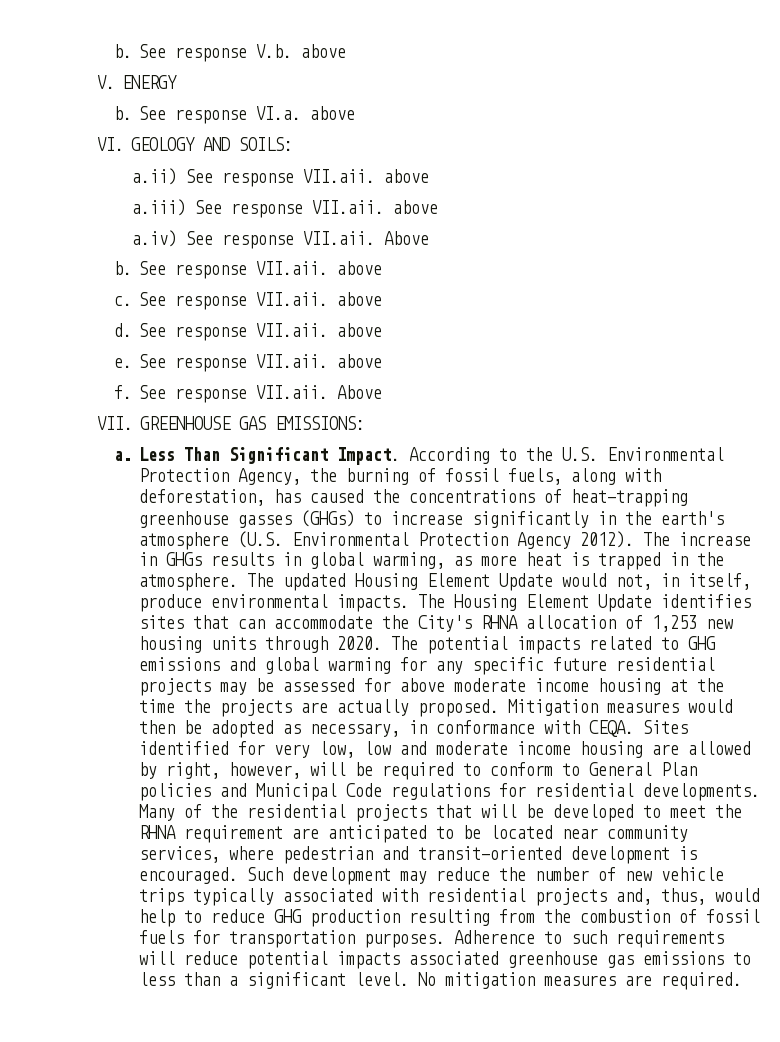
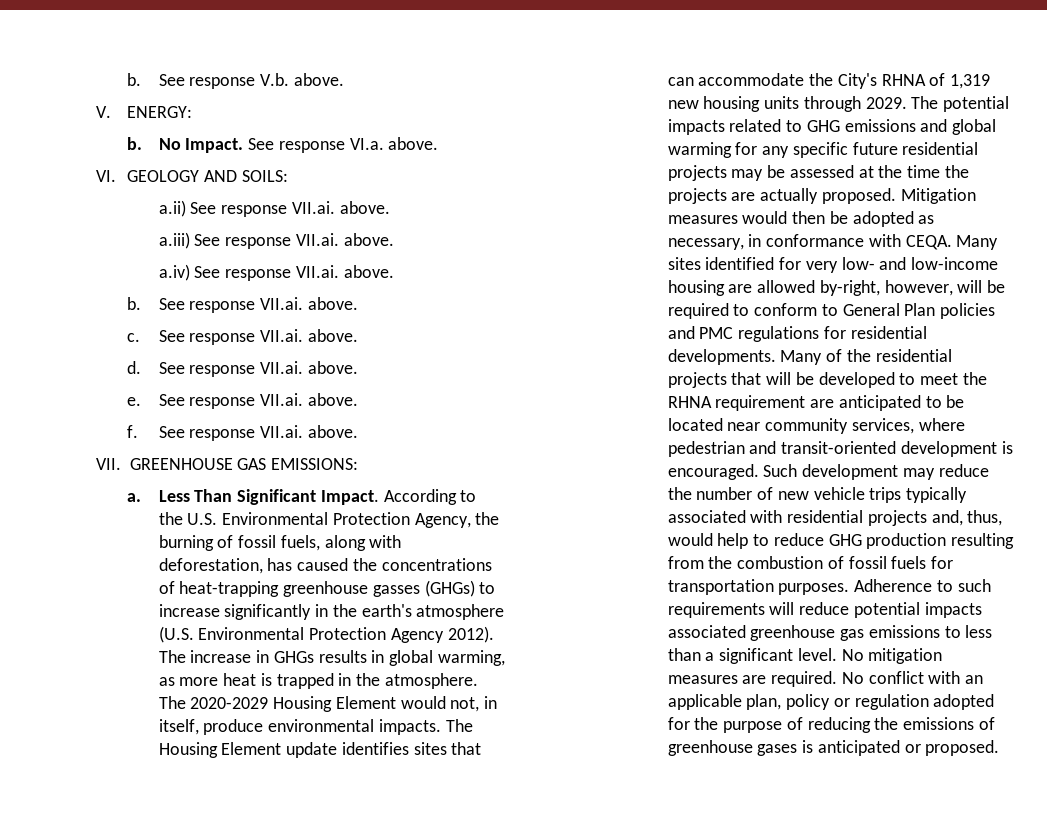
[301,44,347,58] above -> [293,73,344,86] above.
[121,75,177,89] [114,106,133,120] ENERGY // b. -> [127,106,193,118] [127,137,244,153] ENERGY: // b. No Impact.
[310,106,356,120] above -> [388,137,439,150] above.
[302,169,429,183] VII.aii. above -> [291,201,390,214] VII.ai. above.
[311,200,438,214] VII.aii. above -> [295,233,394,246] VII.ai. above.
[302,231,429,245] [114,261,383,279] VII.aii. Above // b. See response VII.aii. above -> [295,265,394,278] [127,297,358,313] VII.ai. above. // b. See response VII.ai. above.
[256,292,383,306] VII.aii. above -> [260,329,358,342] VII.ai. above.
[256,323,383,337] VII.aii. above -> [260,361,358,374] VII.ai. above.
[256,354,383,368] VII.aii. above -> [260,393,358,406] VII.ai. above.
[256,385,383,399] VII.aii. Above -> [260,425,358,438] VII.ai. above.
[283,573,554,591] updated Housing Element Update -> [190,696,396,712] 2020-2029 Housing Element
[598,594,653,612] Update -> [286,742,338,758] update
[526,615,698,632] allocation of 1,253 -> [929,73,991,89] of 1,319
[337,636,383,650] 2020. -> [865,97,907,109] 2029.
[364,678,662,695] for above moderate income housing -> (854, 171) none
[643,720,689,734] Sites -> [956,235,999,250] [667,257,701,270] Many sites
[319,741,572,758] low, low and moderate income -> [841,257,999,270] low- and low-income
[139,762,221,779] by right, -> [819,280,880,296] by-right,
[256,783,383,801] Municipal Code -> [699,327,734,339] PMC
(743, 981) none -> [841,671,984,684] [667,694,995,710] [667,717,995,733] [667,740,1000,756] No conflict with an applicable plan, policy or regulation adopted for the purpose of reducing the emissions of greenhouse gases is anticipated or proposed.

